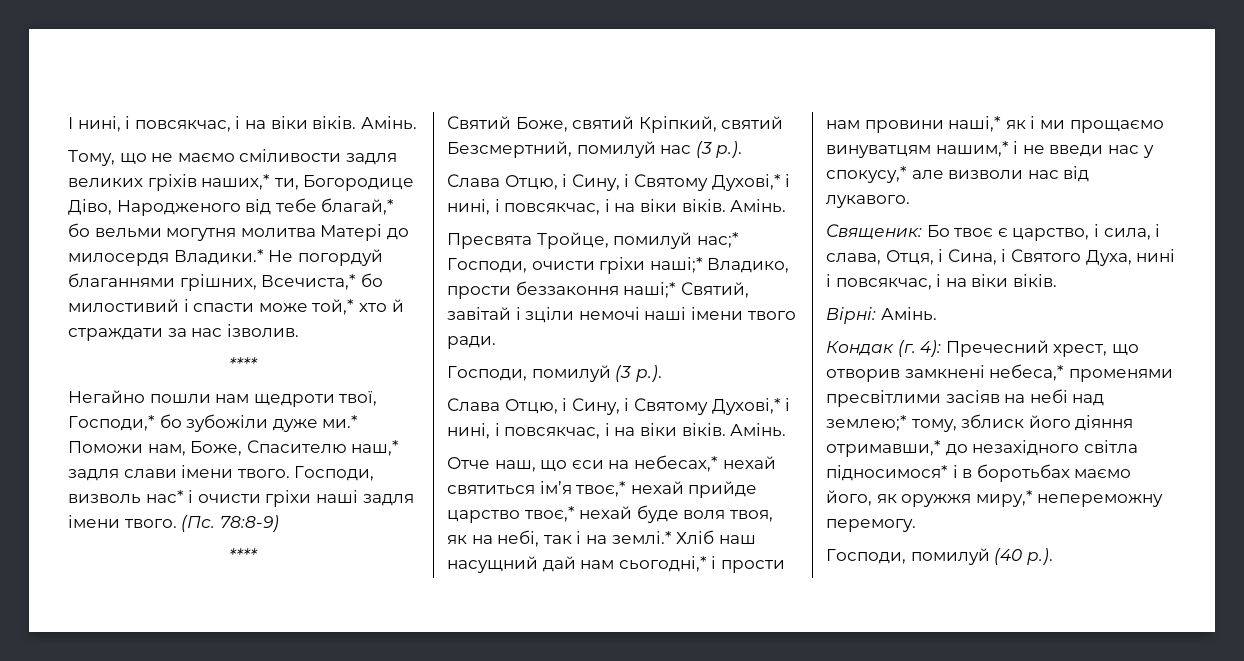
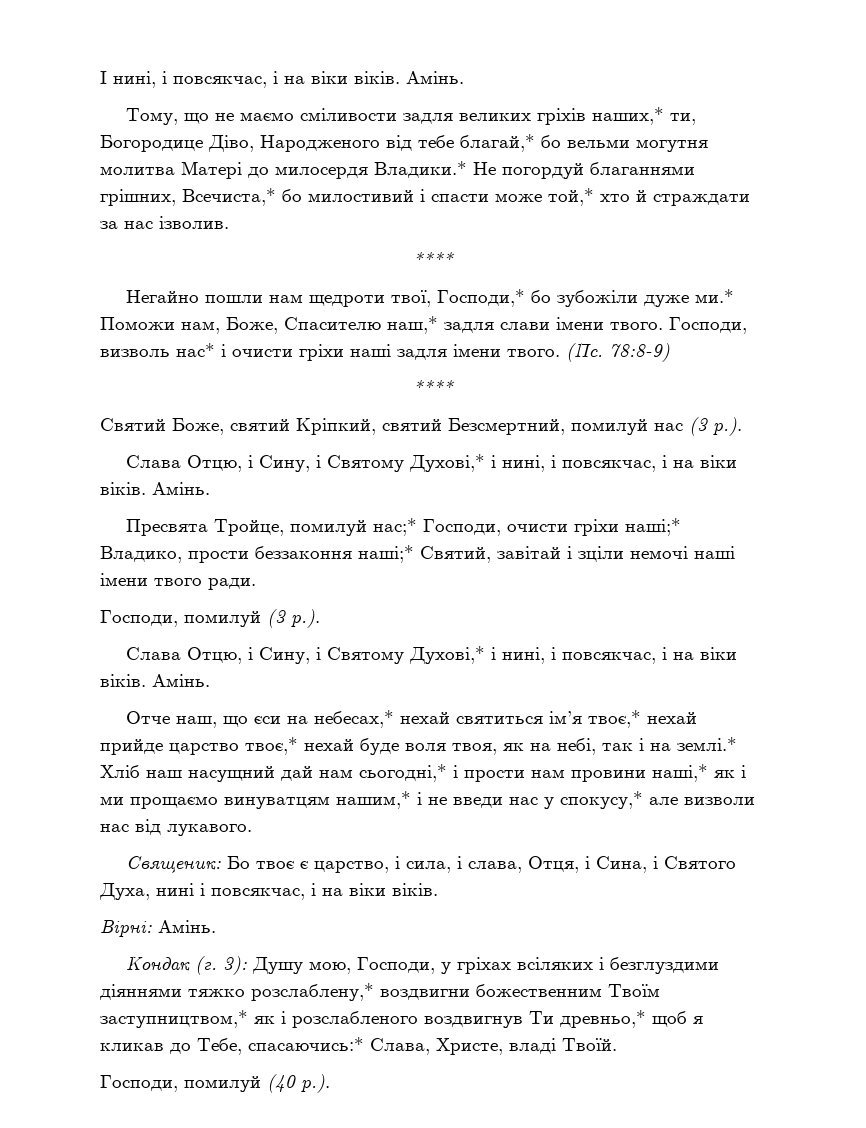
[920,340,1139,357] [826,364,1173,382] [826,389,1105,407] [826,414,1134,432] [826,440,1138,457] [826,464,1132,482] [826,490,1164,507] [826,519,916,532] 4): Пречесний хрест, що отворив замкнені небеса,* променями пресвітлими засіяв на небі над землею;* тому, зблиск його діяння отримавши,* до незахідного світла підносимося* і в боротьбах маємо його, як оружжя миру,* непереможну перемогу. -> [223,956,720,975] [100,983,660,1001] [100,1010,703,1028] [100,1037,617,1055] 3): Душу мою, Господи, у гріхах всіляких і безглуздими діяннями тяжко розслаблену,* воздвигни божественним Твоїм заступництвом,* як і розслабленого воздвигнув Ти древньо,* щоб я кликав до Тебе, спасаючись:* Слава, Христе, владі Твоїй.

